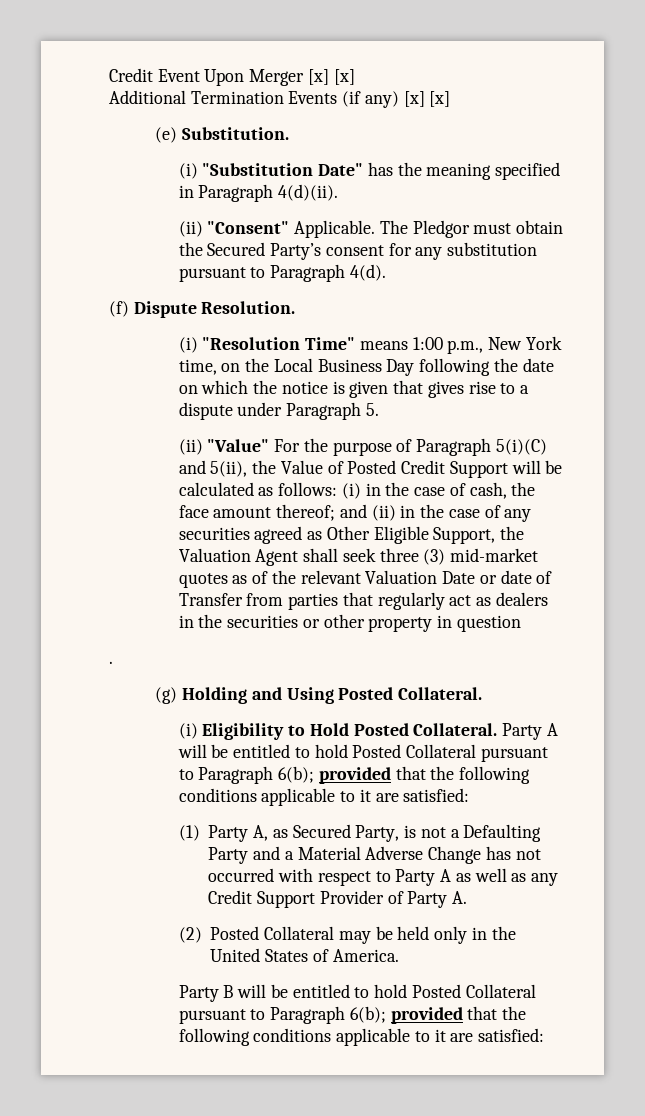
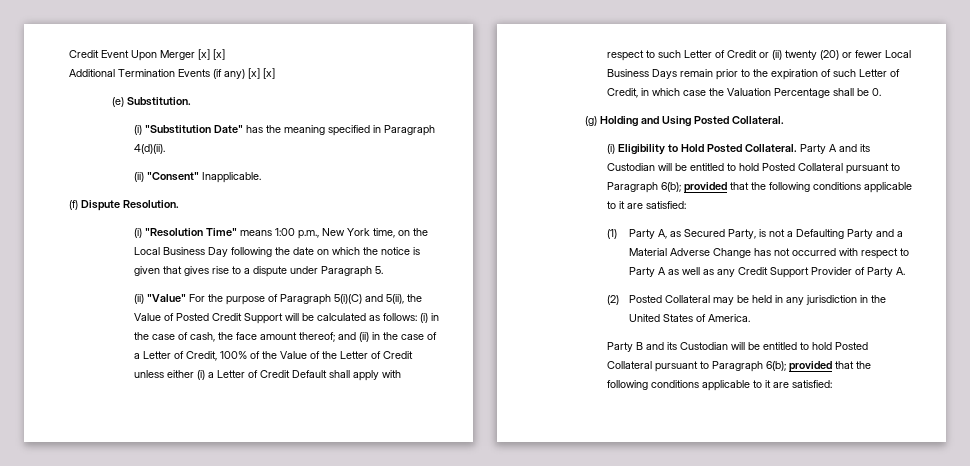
[294,220,564,238] [178,242,538,260] [178,264,386,282] Applicable. The Pledgor must obtain the Secured Party’s consent for any substitution pursuant to Paragraph 4(d). -> [202,172,262,183] Inapplicable.
[504,509,532,522] [178,526,525,544] [178,548,539,566] [178,570,553,588] [178,592,548,610] [178,614,521,632] [109,661,113,664] any securities agreed as Other Eligible Support, the Valuation Agent shall seek three (3) mid-market quotes as of the relevant Valuation Date or date of Transfer from parties that regularly act as dealers in the securities or other property in question // . -> [134,351,414,361] [134,370,402,381] [607,50,912,61] [607,69,901,80] [607,88,882,98] a Letter of Credit, 100% of the Value of the Letter of Credit unless either (i) a Letter of Credit Default shall apply with respect to such Letter of Credit or (ii) twenty (20) or fewer Local Business Days remain prior to the expiration of such Letter of Credit, in which case the Valuation Percentage shall be 0.
(558, 729) none -> [839,144,871,152] [607,163,656,171] and its Custodian
[434,926,468,944] only -> [774,295,857,305] in any jurisdiction
(234, 991) none -> [646,342,729,350] and its Custodian

